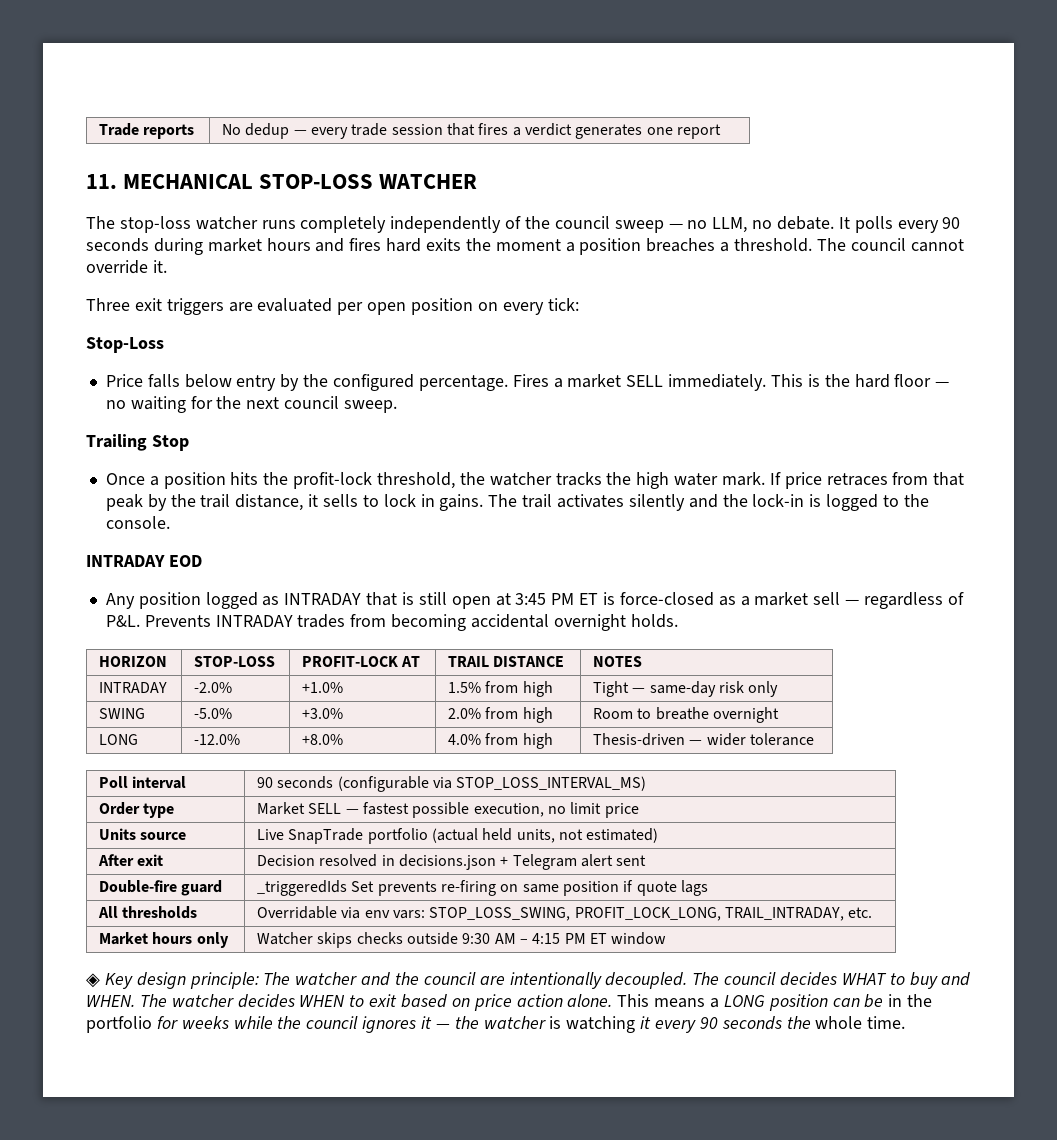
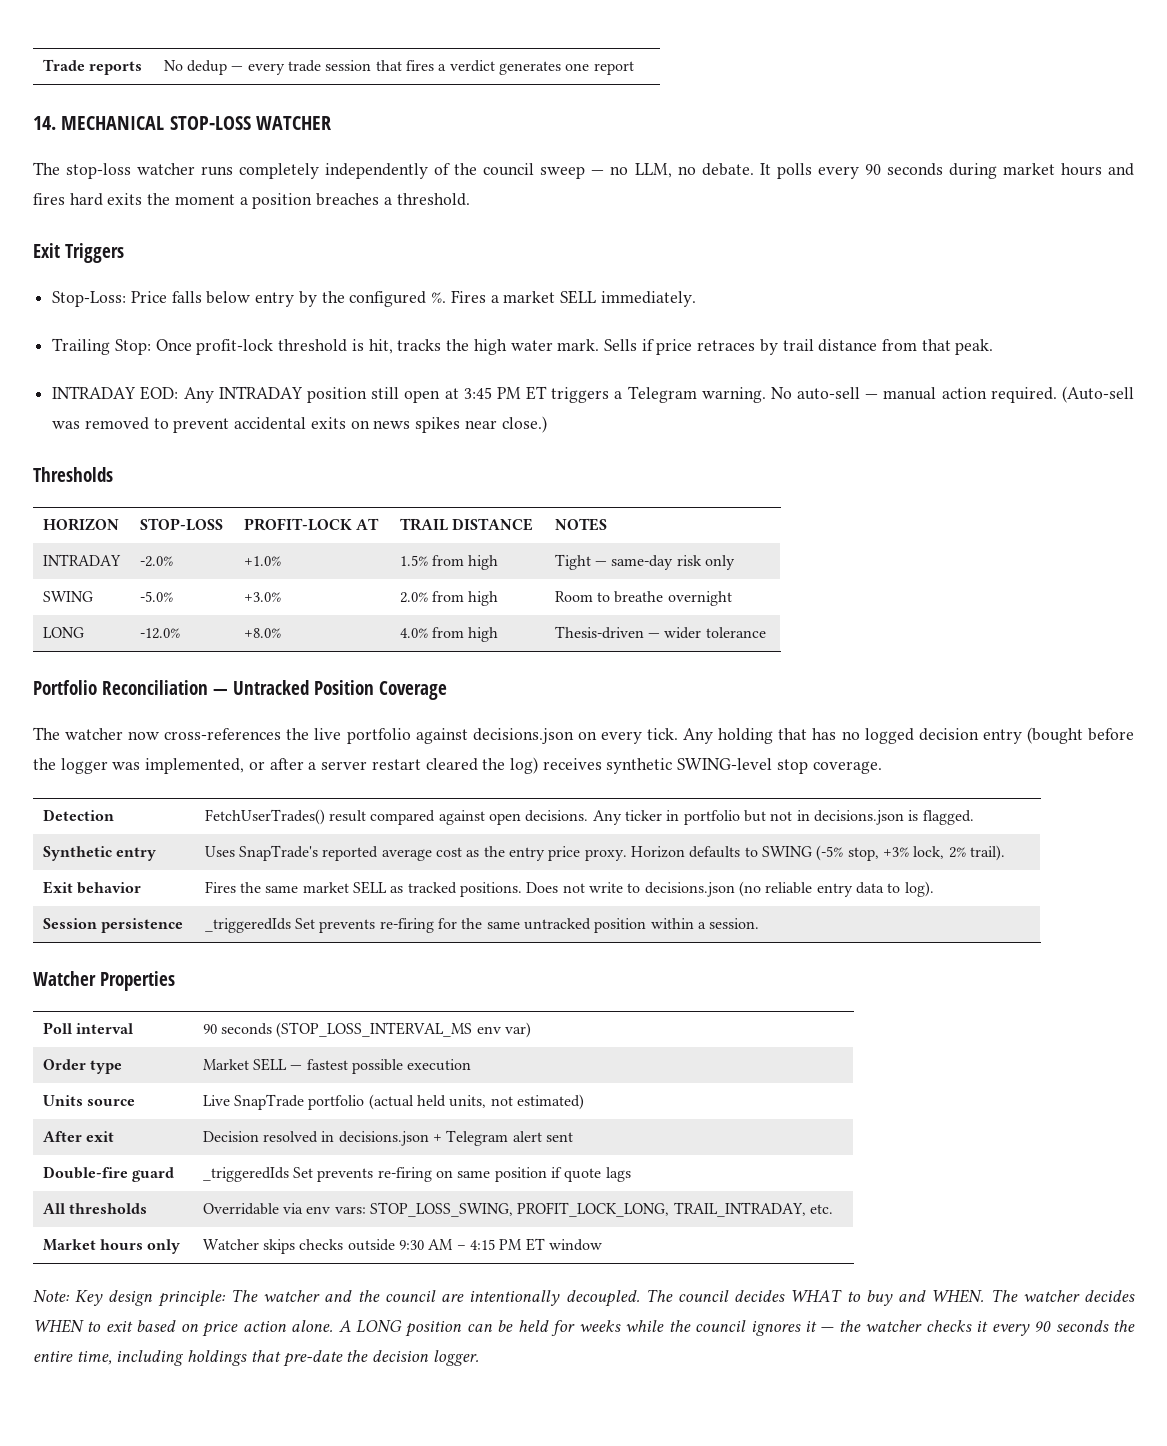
[86,174,117,189] 11. -> [33,116,56,130] 14.
[816,238,964,252] [86,260,167,274] [86,298,579,315] [86,337,164,353] The council cannot override it. // Three exit triggers are evaluated per open position on every tick: // Stop-Loss // -> [33,243,124,263] [52,291,127,307] // Exit Triggers // Stop-Loss:
[418,375,508,391] percentage. -> [431,292,447,303] %.
[770,374,950,388] [105,396,397,413] [86,434,189,451] [105,472,552,489] This is the hard floor — no waiting for the next council sweep. // Trailing Stop // Once a position hits the profit-lock threshold, the watcher -> [52,338,393,355] // Trailing Stop: Once profit-lock threshold is hit,
[769,472,965,489] [105,494,929,511] [105,516,170,529] [86,555,202,567] [105,592,414,609] If price retraces from that peak by the trail distance, it sells to lock in gains. The trail activates silently and the lock-in is logged to the console. // INTRADAY EOD // Any position logged as INTRADAY that is -> [603,339,994,355] [52,386,367,403] Sells if price retraces by trail distance from that peak. // INTRADAY EOD: Any INTRADAY position
[602,592,964,609] [105,614,678,631] is force-closed as a market sell — regardless of P&L. Prevents INTRADAY trades from becoming accidental overnight holds. -> [551,386,1135,403] [52,416,547,433] [33,467,113,482] triggers a Telegram warning. No auto-sell — manual action required. (Auto-sell was removed to prevent accidental exits on news spikes near close.) // Thresholds
(814, 739) none -> [33,680,447,700] [33,727,1134,744] [33,757,882,774] [42,809,114,821] [204,809,974,825] [42,846,157,861] [204,845,1005,861] [42,881,142,894] [204,881,934,897] [42,918,184,933] [204,918,760,933] [33,971,175,991] // Portfolio Reconciliation — Untracked Position Coverage // The watcher now cross-references the live portfolio against decisions.json on every tick. Any holding that has no logged decision entry (bought before the logger was implemented, or after a server restart cleared the log) receives synthetic SWING-level stop coverage. // Detection | FetchUserTrades() result compared against open decisions. Any ticker in portfolio but not in decisions.json is flagged. // Synthetic entry | Uses SnapTrade's reported average cost as the entry price proxy. Horizon defaults to SWING (-5% stop, +3% lock, 2% trail). // Exit behavior | Fires the same market SELL as tracked positions. Does not write to decisions.json (no reliable entry data to log). // Session persistence | _triggeredIds Set prevents re-firing for the same untracked position within a session. // Watcher Properties
[337,776,647,792] (configurable via STOP_LOSS_INTERVAL_MS) -> [276,1022,532,1038] (STOP_LOSS_INTERVAL_MS env var)
[473,802,639,818] execution, no limit price -> [407,1059,472,1071] execution
[86,973,100,988] ◈ -> [33,1290,70,1302] Note:
[617,994,720,1008] This means a -> [338,1320,351,1332] A
[888,994,933,1007] [86,1016,152,1033] in the portfolio -> [517,1320,549,1332] held
[549,1016,636,1033] is watching -> [925,1320,972,1332] checks
[815,1016,906,1029] whole time. -> [33,1350,479,1367] entire time, including holdings that pre-date the decision logger.

